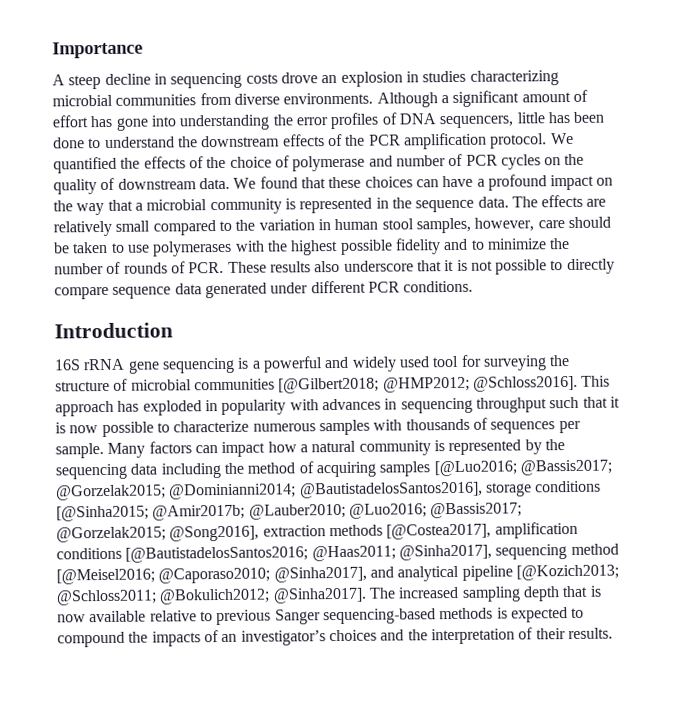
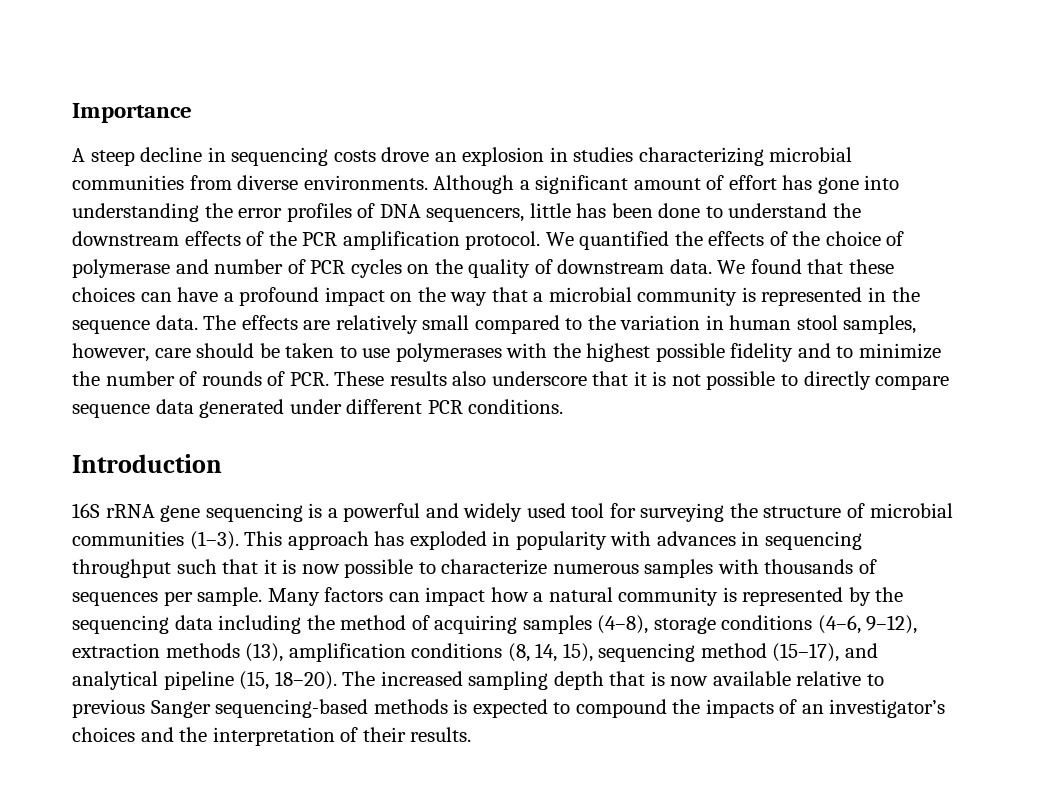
[278,375,578,394] [@Gilbert2018; @HMP2012; @Schloss2016]. -> [189,531,239,550] (1–3).
[433,459,612,477] [56,480,602,501] [56,502,523,522] [56,525,260,543] [@Luo2016; @Bassis2017; @Gorzelak2015; @Dominianni2014; @BautistadelosSantos2016], storage conditions [@Sinha2015; @Amir2017b; @Lauber2010; @Luo2016; @Bassis2017; @Gorzelak2015; @Song2016], -> [597,615,918,634] (4–8), storage conditions (4–6, 9–12),
[386,523,492,540] [@Costea2017], -> [245,643,284,662] (13),
[125,543,619,563] [56,564,619,585] [56,587,367,606] [@BautistadelosSantos2016; @Haas2011; @Sinha2017], sequencing method [@Meisel2016; @Caporaso2010; @Sinha2017], and analytical pipeline [@Kozich2013; @Schloss2011; @Bokulich2012; @Sinha2017]. -> [507,643,878,662] [72,671,337,690] (8, 14, 15), sequencing method (15–17), and analytical pipeline (15, 18–20).

